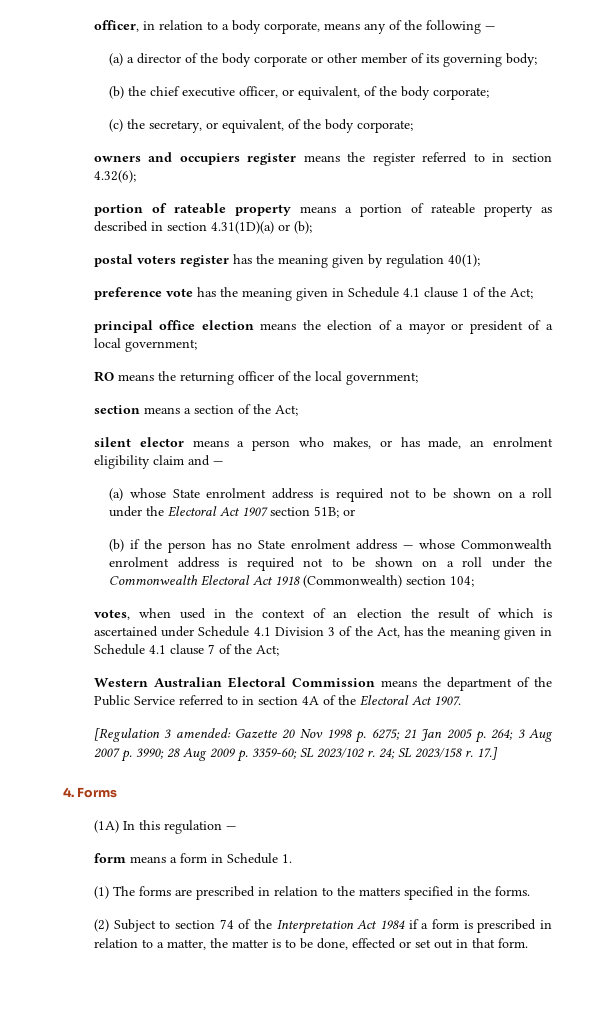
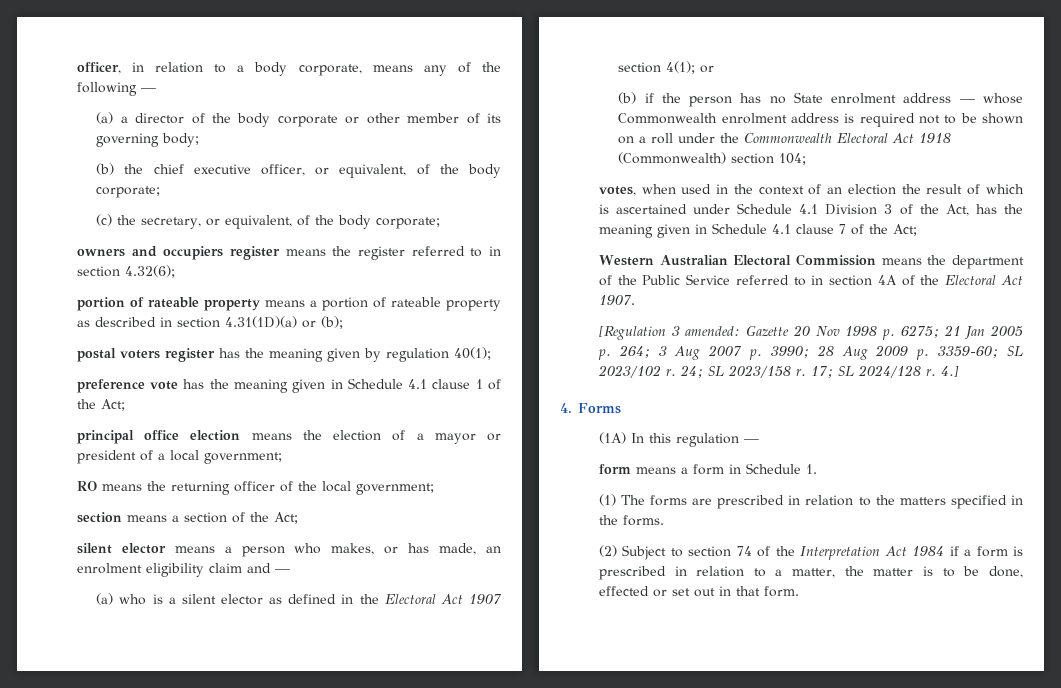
[129,488,553,502] [109,506,143,517] whose State enrolment address is required not to be shown on a roll under -> [119,594,354,605] who is a silent elector as defined in
[314,506,340,518] 51B; -> [666,61,696,74] 4(1);
[476,747,498,760] 17.] -> [810,365,959,378] 17; SL 2024/128 r. 4.]

